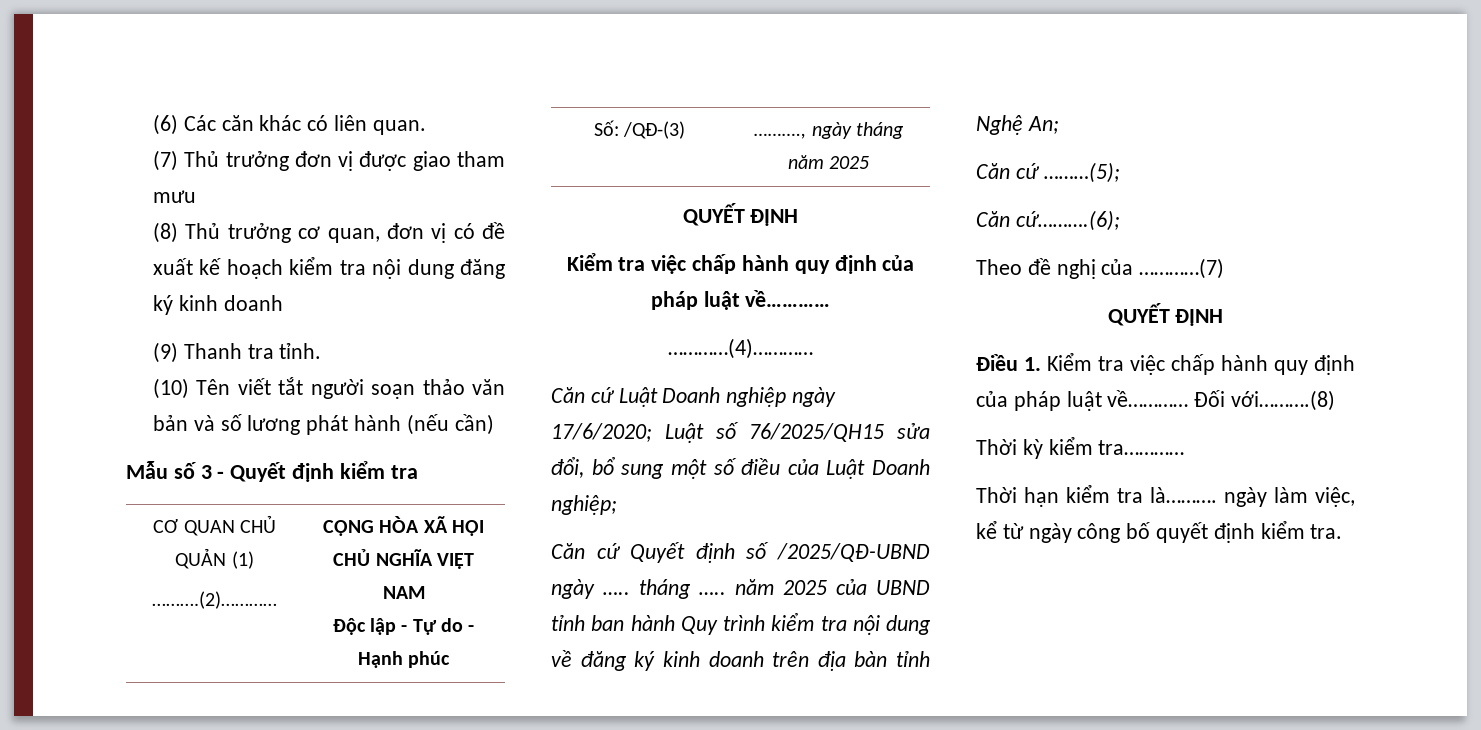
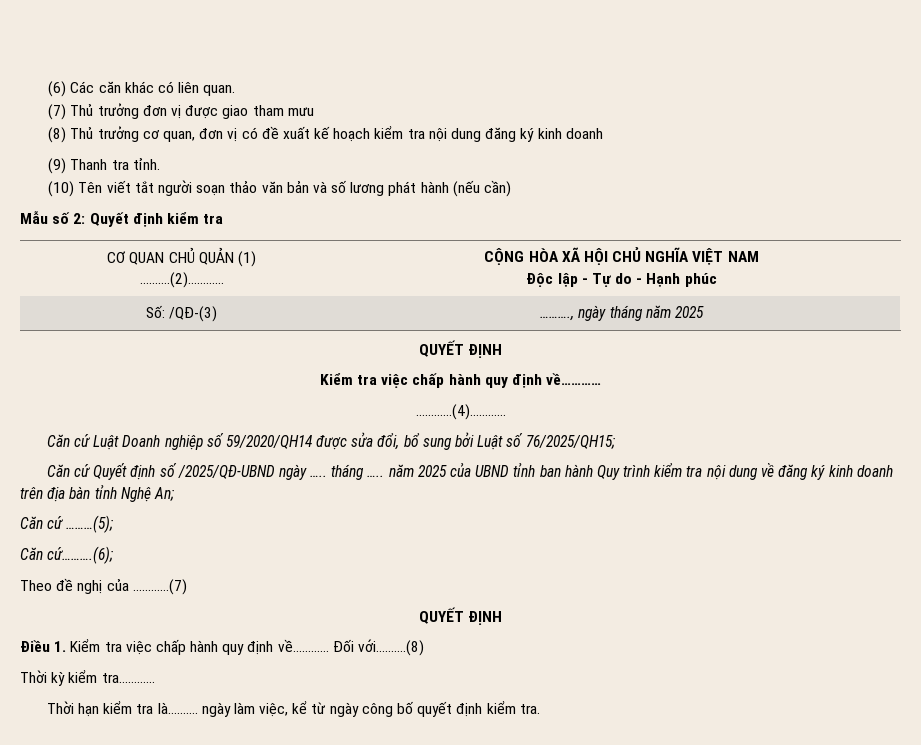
[200,465,225,479] 3 - -> [73,213,86,224] 2:
[882,255,915,271] [650,291,740,310] của pháp luật -> (542, 381) none
[792,387,837,407] [551,422,930,443] [551,457,930,479] [551,495,617,515] ngày 17/6/2020; Luật số 76/2025/QH15 sửa đổi, bổ sung một số điều của Luật Doanh nghiệp; -> [206,432,616,450] số 59/2020/QH14 được sửa đổi, bổ sung bởi Luật số 76/2025/QH15;
[976,391,1102,411] của pháp luật -> (274, 648) none

